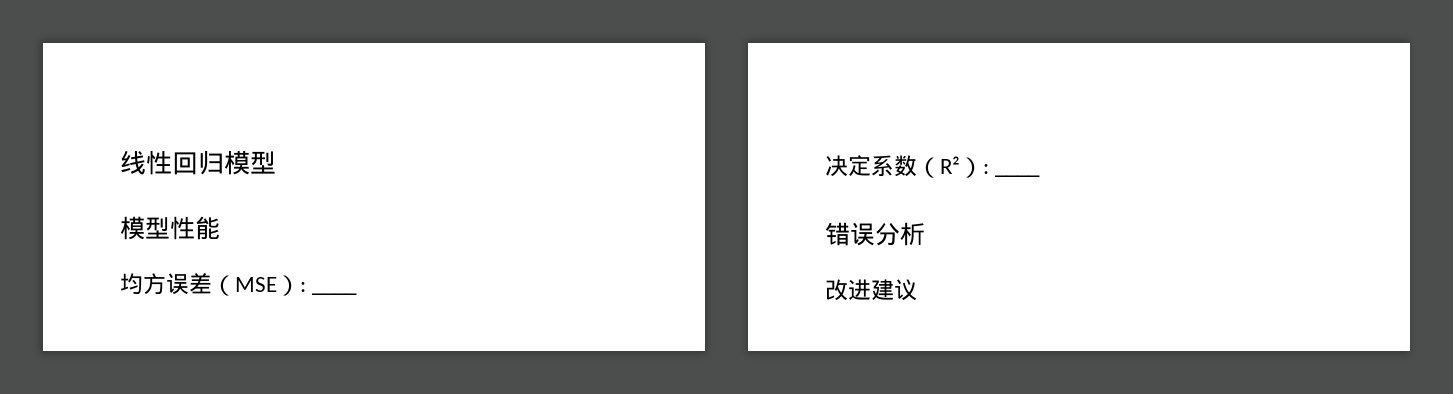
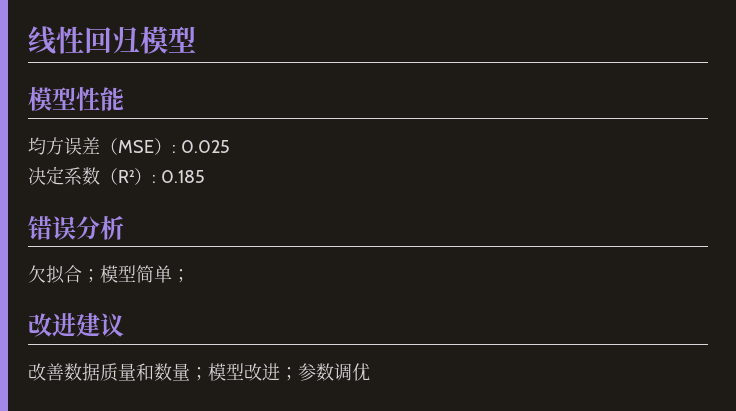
[312,292,358,295] ____ -> [180,140,230,153] 0.025
[995,174,1041,177] ____ -> [160,170,205,183] 0.185
[825,279,917,301] 改进建议 -> [28,265,190,284] [28,313,124,337] [28,363,370,382] 欠拟合；模型简单； // 改进建议 // 改善数据质量和数量；模型改进；参数调优

